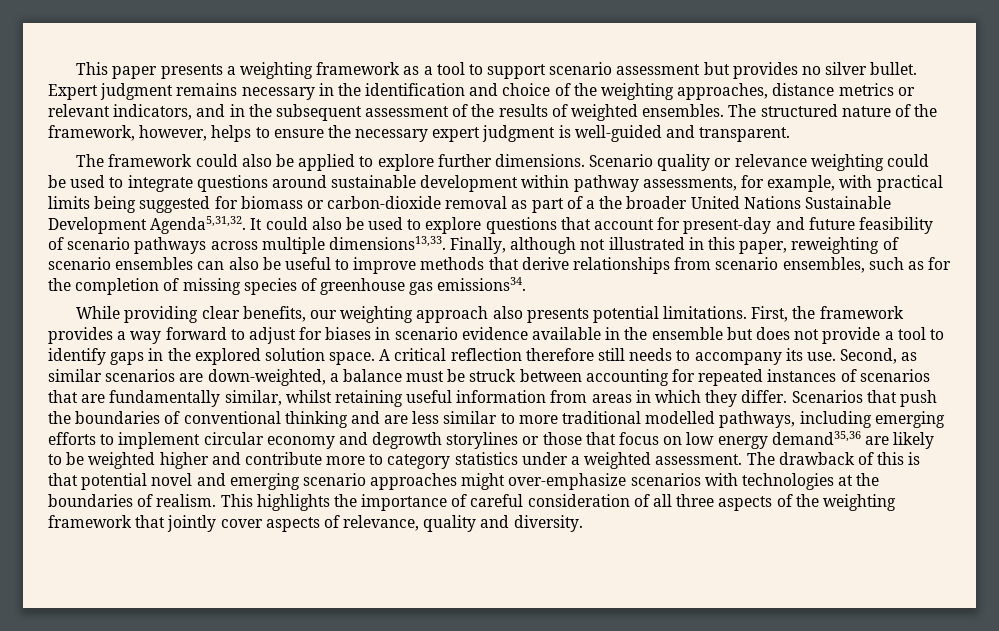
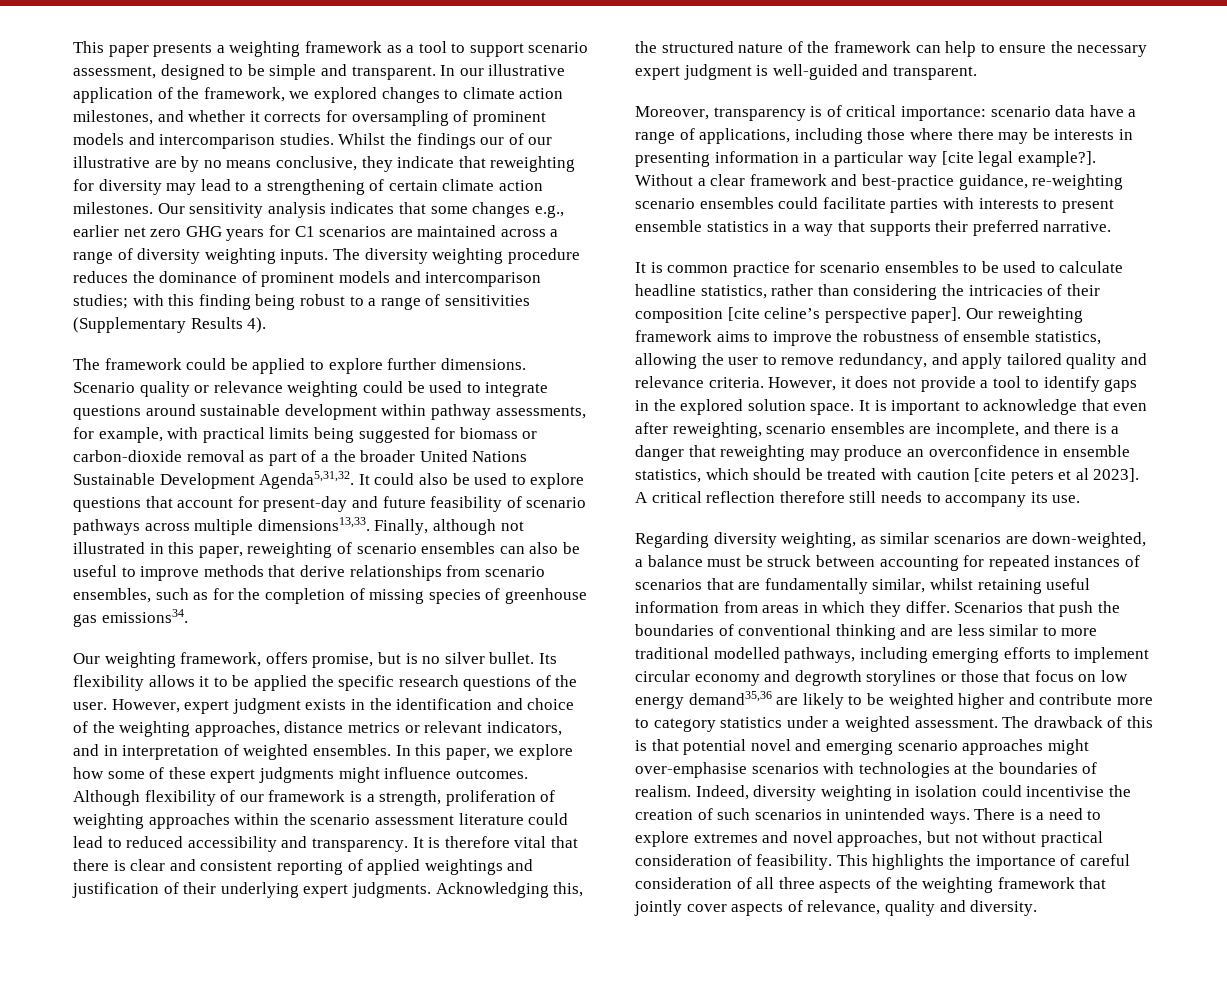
[616,62,918,79] [48,83,915,100] [48,104,938,121] [48,125,791,142] assessment but provides no silver bullet. Expert judgment remains necessary in the identification and choice of the weighting approaches, distance metrics or relevant indicators, and in the subsequent assessment of the results of weighted ensembles. The structured nature of the framework, however, helps to ensure the necessary expert judgment is well-guided and transparent. -> [73,64,566,80] [73,87,564,103] [73,110,546,126] [73,133,553,149] [73,156,576,172] [73,179,543,195] [73,202,564,218] [73,225,559,241] [73,248,580,264] [73,271,542,287] [73,294,530,310] [73,317,267,333] assessment, designed to be simple and transparent. In our illustrative application of the framework, we explored changes to climate action milestones, and whether it corrects for oversampling of prominent models and intercomparison studies. Whilst the findings our of our illustrative are by no means conclusive, they indicate that reweighting for diversity may lead to a strengthening of certain climate action milestones. Our sensitivity analysis indicates that some changes e.g., earlier net zero GHG years for C1 scenarios are maintained across a range of diversity weighting inputs. The diversity weighting procedure reduces the dominance of prominent models and intercomparison studies; with this finding being robust to a range of sensitivities (Supplementary Results 4).
[241,154,272,167] also -> (227, 364) none
[76,306,904,323] [48,327,753,344] While providing clear benefits, our weighting approach also presents potential limitations. First, the framework provides a way forward to adjust for biases in scenario evidence available in the ensemble but -> [73,652,557,668] [73,675,578,691] [73,698,575,714] [73,721,562,737] [73,744,573,760] [73,767,528,783] [73,790,556,806] [73,813,569,829] [73,836,578,852] [73,859,534,875] [72,882,584,898] [635,41,1148,57] [635,64,977,80] [635,105,1137,121] [635,128,1133,144] [635,151,1096,167] [635,174,1124,190] [635,197,1114,213] [635,220,1112,236] [635,261,1124,277] [635,284,1100,300] [635,307,1083,323] [635,330,1101,346] [635,353,1147,369] [635,376,851,391] Our weighting framework, offers promise, but is no silver bullet. Its flexibility allows it to be applied the specific research questions of the user. However, expert judgment exists in the identification and choice of the weighting approaches, distance metrics or relevant indicators, and in interpretation of weighted ensembles. In this paper, we explore how some of these expert judgments might influence outcomes. Although flexibility of our framework is a strength, proliferation of weighting approaches within the scenario assessment literature could lead to reduced accessibility and transparency. It is therefore vital that there is clear and consistent reporting of applied weightings and justification of their underlying expert judgments. Acknowledging this, the structured nature of the framework can help to ensure the necessary expert judgment is well-guided and transparent. // Moreover, transparency is of critical importance: scenario data have a range of applications, including those where there may be interests in presenting information in a particular way [cite legal example?]. Without a clear framework and best-practice guidance, re-weighting scenario ensembles could facilitate parties with interests to present ensemble statistics in a way that supports their preferred narrative. // It is common practice for scenario ensembles to be used to calculate headline statistics, rather than considering the intricacies of their composition [cite celine’s perspective paper]. Our reweighting framework aims to improve the robustness of ensemble statistics, allowing the user to remove redundancy, and apply tailored quality and relevance criteria. However, it
(376, 358) none -> [858,399,1148,415] [635,422,1120,438] [635,445,1130,461] [635,468,1140,484] It is important to acknowledge that even after reweighting, scenario ensembles are incomplete, and there is a danger that reweighting may produce an overconfidence in ensemble statistics, which should be treated with caution [cite peters et al 2023].
[840,348,898,364] Second, -> [635,532,857,548] // Regarding diversity weighting,
[508,473,627,490] over-emphasize -> [635,762,747,778] over-emphasise
(217, 500) none -> [695,785,1131,801] [635,808,1102,824] [635,831,1103,847] [635,854,833,870] Indeed, diversity weighting in isolation could incentivise the creation of such scenarios in unintended ways. There is a need to explore extremes and novel approaches, but not without practical consideration of feasibility.

